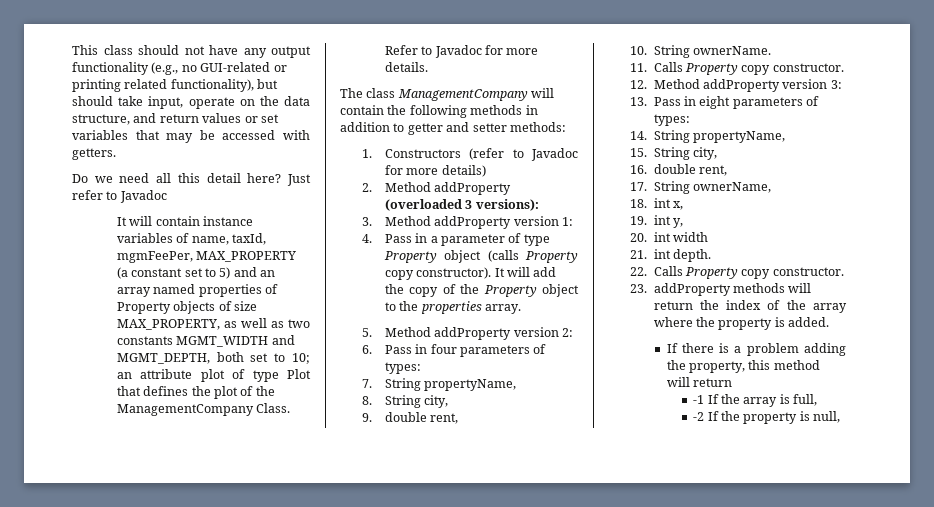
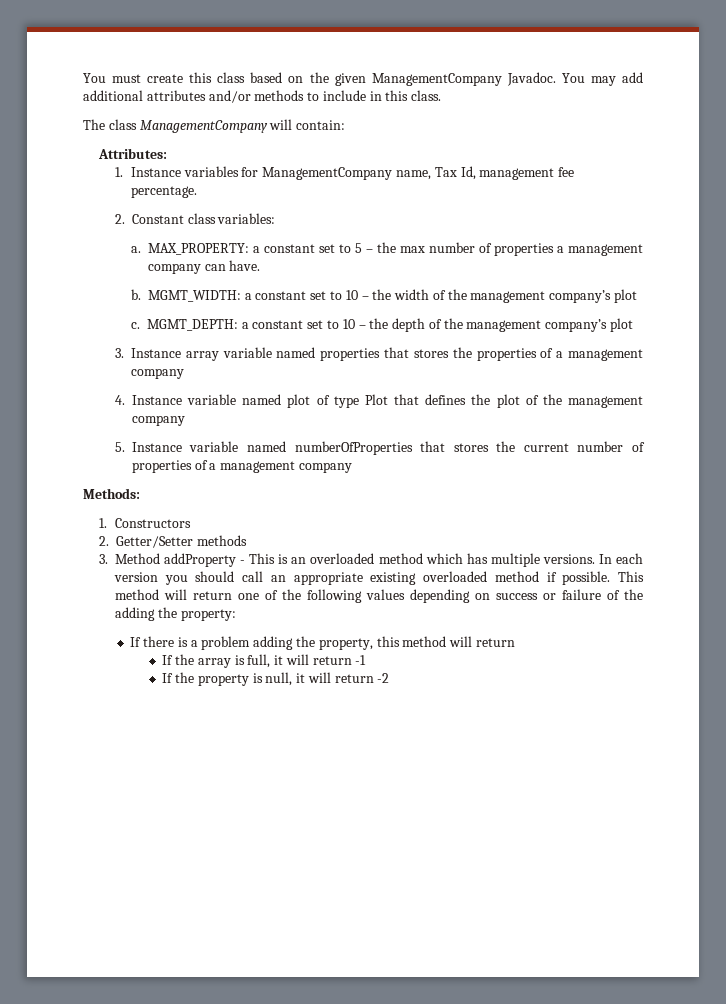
[72,45,311,58] [72,62,287,75] [72,79,279,92] [72,96,310,109] [72,113,279,125] [72,130,310,143] [72,148,116,160] [72,173,311,186] [72,190,167,203] [116,216,253,226] [116,233,266,245] [116,251,297,263] [116,267,276,279] [116,284,278,297] [116,301,257,314] [116,318,310,330] [116,335,295,347] [116,352,310,364] [116,369,193,379] This class should not have any output functionality (e.g., no GUI-related or printing related functionality), but should take input, operate on the data structure, and return values or set variables that may be accessed with getters. // Do we need all this detail here? Just refer to Javadoc // It will contain instance variables of name, taxId, mgmFeePer, MAX_PROPERTY (a constant set to 5) and an array named properties of Property objects of size MAX_PROPERTY, as well as two constants MGMT_WIDTH and MGMT_DEPTH, both set to 10; an attribute -> [83,72,643,86] [83,90,442,103] [83,119,346,133] [97,148,167,159] [114,166,575,180] [130,186,197,198] [114,213,276,224] [130,242,644,256] [147,260,261,274] [130,289,637,303] [130,318,633,332] [114,347,643,361] [130,368,184,379] [114,394,282,405] You must create this class based on the given ManagementCompany Javadoc. You may add additional attributes and/or methods to include in this class. // The class ManagementCompany will contain: // Attributes: // 1. Instance variables for ManagementCompany name, Tax Id, management fee percentage. // 2. Constant class variables: // a. MAX_PROPERTY: a constant set to 5 – the max number of properties a management company can have. // b. MGMT_WIDTH: a constant set to 10 – the width of the management company’s plot // c. MGMT_DEPTH: a constant set to 10 – the depth of the management company’s plot // 3. Instance array variable named properties that stores the properties of a management company // 4. Instance variable named
[116,403,291,416] [384,45,539,58] [384,62,428,72] [340,88,555,101] [340,105,538,118] [340,122,566,135] [362,148,578,161] [384,165,486,177] [362,182,512,195] [384,199,539,211] [362,216,573,229] [362,233,550,246] [383,250,578,263] [384,267,557,280] [384,284,579,297] [384,301,521,314] [362,327,573,340] [362,344,547,357] [384,362,421,374] [362,378,517,391] [362,395,449,408] [362,412,459,424] [630,45,772,58] [630,62,844,75] [630,79,842,92] [630,96,820,109] [653,114,690,126] [630,130,786,143] [630,147,718,160] [630,164,728,176] [630,181,772,194] [630,198,684,210] [630,215,684,228] [630,232,709,242] [630,249,712,262] [630,266,844,279] [630,283,812,296] [653,300,847,313] [653,317,830,330] ManagementCompany Class. Refer to Javadoc for more details. // The class ManagementCompany will contain the following methods in addition to getter and setter methods: // 1. Constructors (refer to Javadoc for more details) // 2. Method addProperty (overloaded 3 versions): // 3. Method addProperty version 1: // 4. Pass in a parameter of type Property object (calls Property copy constructor). It will add the copy of the Property object to the properties array. // 5. Method addProperty version 2: // 6. Pass in four parameters of types: // 7. String propertyName, // 8. String city, // 9. double rent, // 10. String ownerName. // 11. Calls Property copy constructor. // 12. Method addProperty version 3: // 13. Pass in eight parameters of types: // 14. String propertyName, // 15. String city, // 16. double rent, // 17. String ownerName, // 18. int x, // 19. int y, // 20. int width // 21. int depth. // 22. Calls Property copy constructor. // 23. addProperty methods will return the index of the array where the property is added. -> [568,396,644,408] [131,415,185,426] [114,441,645,455] [131,460,353,473] [83,488,140,499] [98,518,191,528] [98,535,247,548] [98,553,643,567] [113,571,644,585] [114,589,643,603] [114,607,236,621] management company // 5. Instance variable named numberOfProperties that stores the current number of properties of a management company // Methods: // 1. Constructors // 2. Getter/Setter methods // 3. Method addProperty - This is an overloaded method which has multiple versions. In each version you should call an appropriate existing overloaded method if possible. This method will return one of the following values depending on success or failure of the adding the property:
[693,395,705,404] -1 -> (515, 642) none
[693,412,705,421] // -2 -> [274,654,367,665] it will return -1 //
(841, 417) none -> [296,672,390,683] it will return -2

